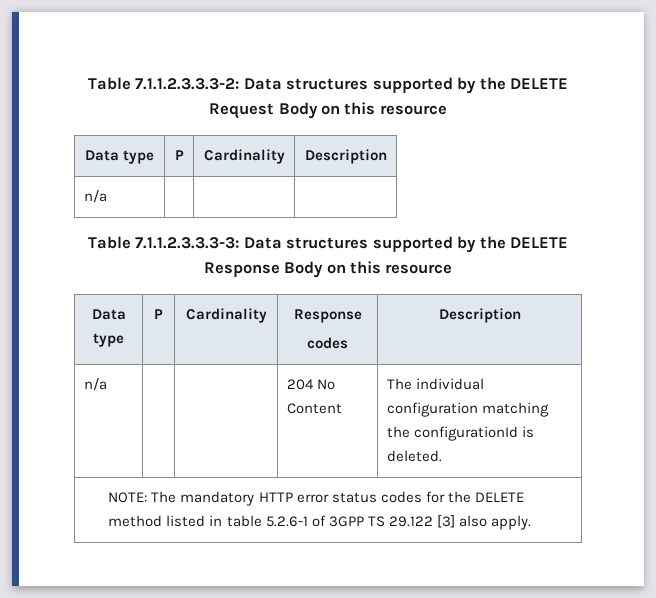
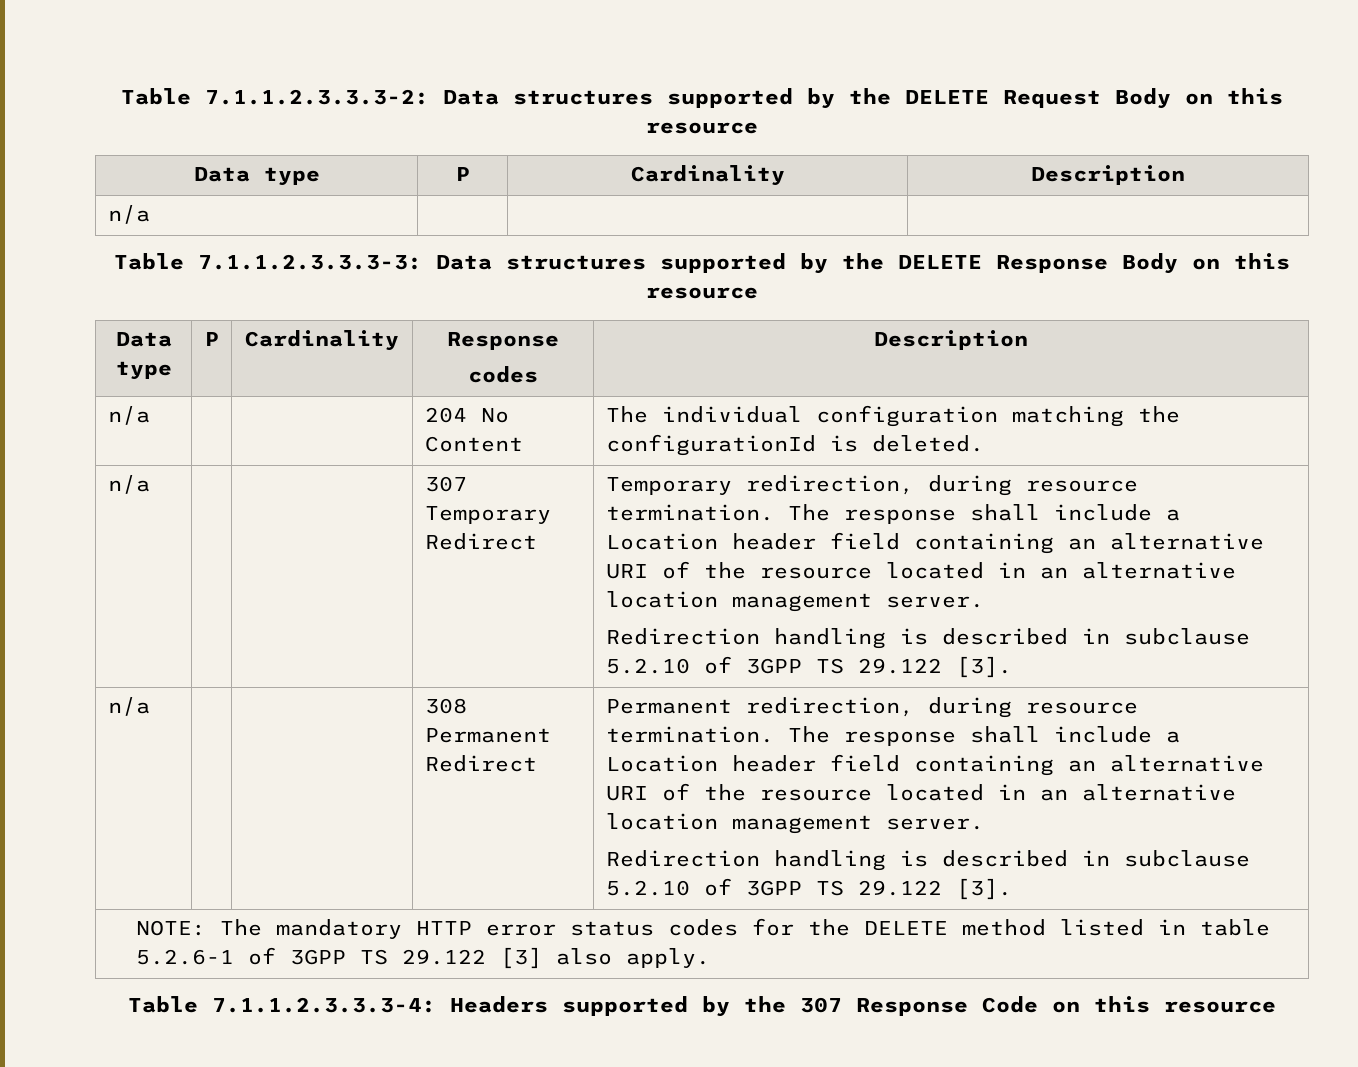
(442, 456) none -> [107,475,150,494] [424,476,467,492] [424,506,551,524] [424,533,537,550] [605,475,1138,496] [605,504,1180,524] [605,532,1264,554] [605,561,1236,579] [605,591,984,612] [605,628,1250,649] [605,656,1012,678] [107,697,150,716] [424,698,467,714] [424,728,551,743] [424,755,537,772] [605,697,1138,718] [605,726,1180,746] [605,754,1264,776] [605,783,1236,801] [605,813,984,834] [605,850,1250,871] [605,878,1012,900] // n/a | | | 307 Temporary Redirect | Temporary redirection, during resource termination. The response shall include a Location header field containing an alternative URI of the resource located in an alternative location management server. // Redirection handling is described in subclause 5.2.10 of 3GPP TS 29.122 [3]. // n/a | | | 308 Permanent Redirect | Permanent redirection, during resource termination. The response shall include a Location header field containing an alternative URI of the resource located in an alternative location management server. // Redirection handling is described in subclause 5.2.10 of 3GPP TS 29.122 [3].
(531, 522) none -> [128,996,1276,1017] // Table 7.1.1.2.3.3.3-4: Headers supported by the 307 Response Code on this resource

